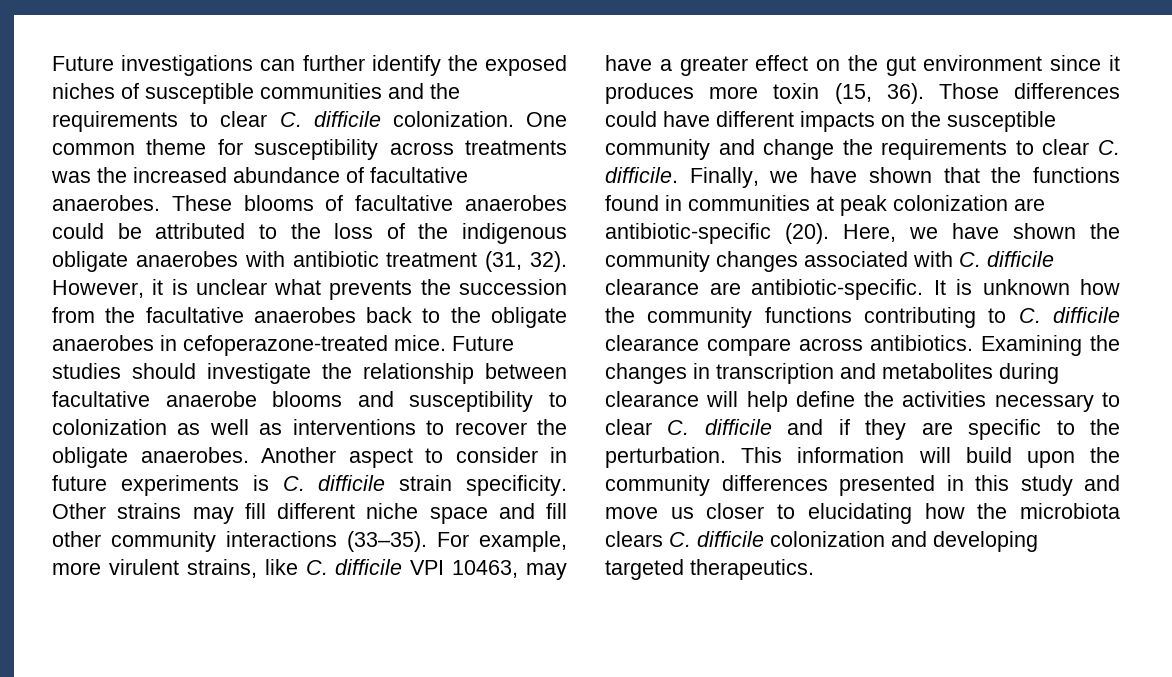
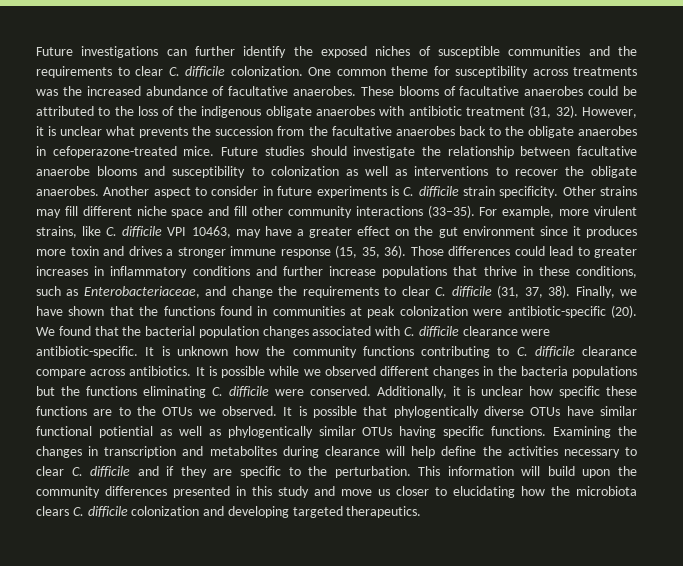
[834,83,1120,104] [605,111,1056,132] [605,139,710,160] (15, 36). Those differences could have different impacts on the susceptible community -> [103,245,637,258] [36,266,637,278] [36,286,200,298] and drives a stronger immune response (15, 35, 36). Those differences could lead to greater increases in inflammatory conditions and further increase populations that thrive in these conditions, such as Enterobacteriaceae,
[605,167,678,183] difficile. -> [451,285,571,298] difficile (31, 37, 38).
[1014,198,1045,211] are -> [473,309,503,316] were
[843,223,1120,242] [605,251,710,272] Here, we have shown the community -> [36,326,259,338] We found that the bacterial population
[709,282,741,295] are -> [521,329,551,336] were
(974, 343) none -> [195,366,638,378] [36,386,637,398] [36,406,637,418] [36,426,547,438] It is possible while we observed different changes in the bacteria populations but the functions eliminating C. difficile were conserved. Additionally, it is unclear how specific these functions are to the OTUs we observed. It is possible that phylogentically diverse OTUs have similar functional potiential as well as phylogentically similar OTUs having specific functions.

